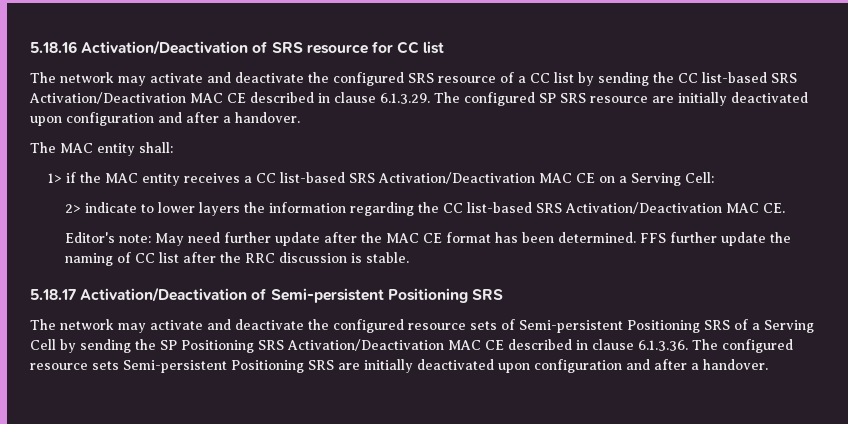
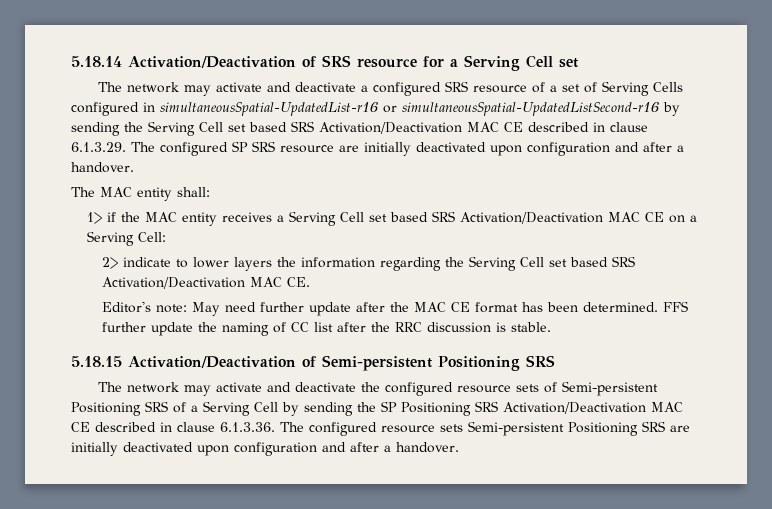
[30,41,77,53] 5.18.16 -> [71,56,122,67] 5.18.14
[397,41,445,54] [30,72,329,86] CC list // The network may activate and deactivate the -> [450,55,578,71] [97,82,368,96] a Serving Cell set // The network may activate and deactivate a
[530,72,767,86] CC list by sending the CC list-based -> [561,81,683,96] [71,102,680,116] [71,121,287,136] set of Serving Cells configured in simultaneousSpatial-UpdatedList-r16 or simultaneousSpatial-UpdatedListSecond-r16 by sending the Serving Cell set based
[255,172,345,183] CC list-based -> [288,211,428,226] Serving Cell set based
[443,202,533,213] CC list-based -> [469,256,609,271] Serving Cell set based
[30,289,76,300] 5.18.17 -> [71,356,122,367] 5.18.15

